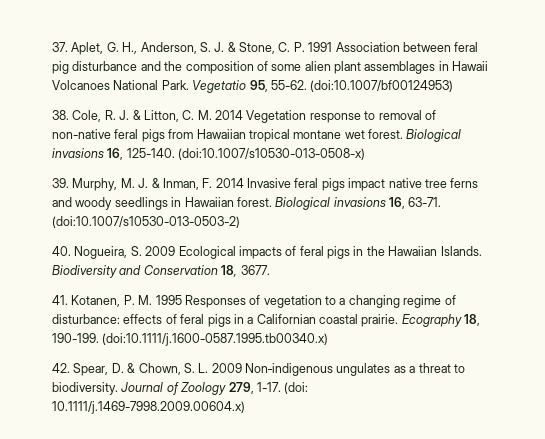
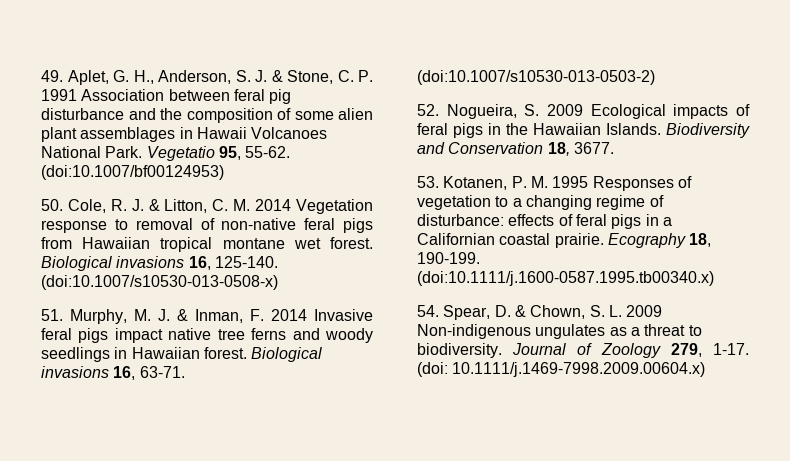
[52,42,68,52] 37. -> [41,70,63,82] 49.
[52,110,69,120] 38. -> [41,199,63,211] 50.
[52,178,69,188] 39. -> [41,309,63,321] 51.
[52,246,71,256] 40. -> [417,104,439,116] 52.
[52,295,68,305] 41. -> [417,176,439,188] 53.
[52,363,70,373] 42. -> [417,305,439,317] 54.

